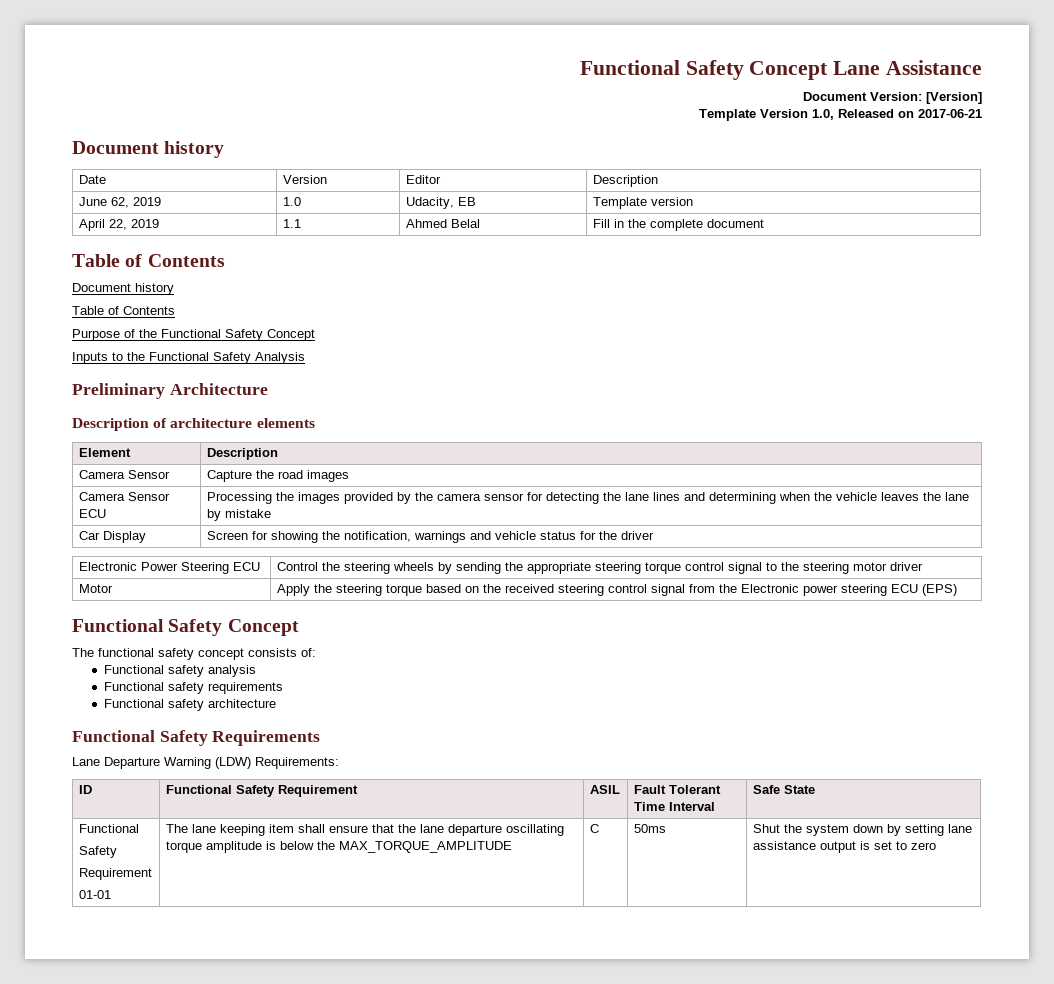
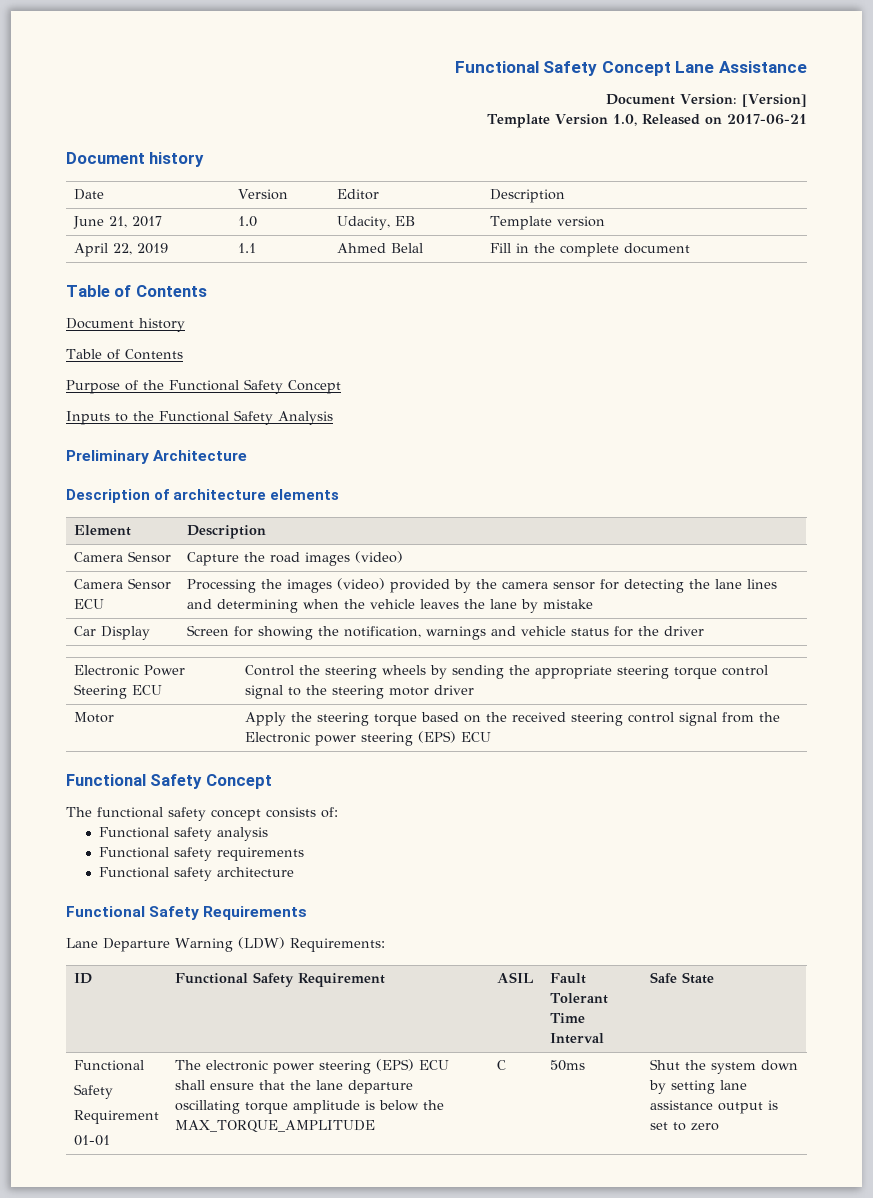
[110,197,161,208] 62, 2019 -> [108,216,162,228] 21, 2017
(349, 476) none -> [354,551,403,563] (video)
(340, 498) none -> [336,578,385,590] (video)
[890,584,957,596] ECU (EPS) -> [417,731,491,743] (EPS) ECU
[191,824,294,836] lane keeping item -> [205,1059,449,1074] electronic power steering (EPS) ECU

